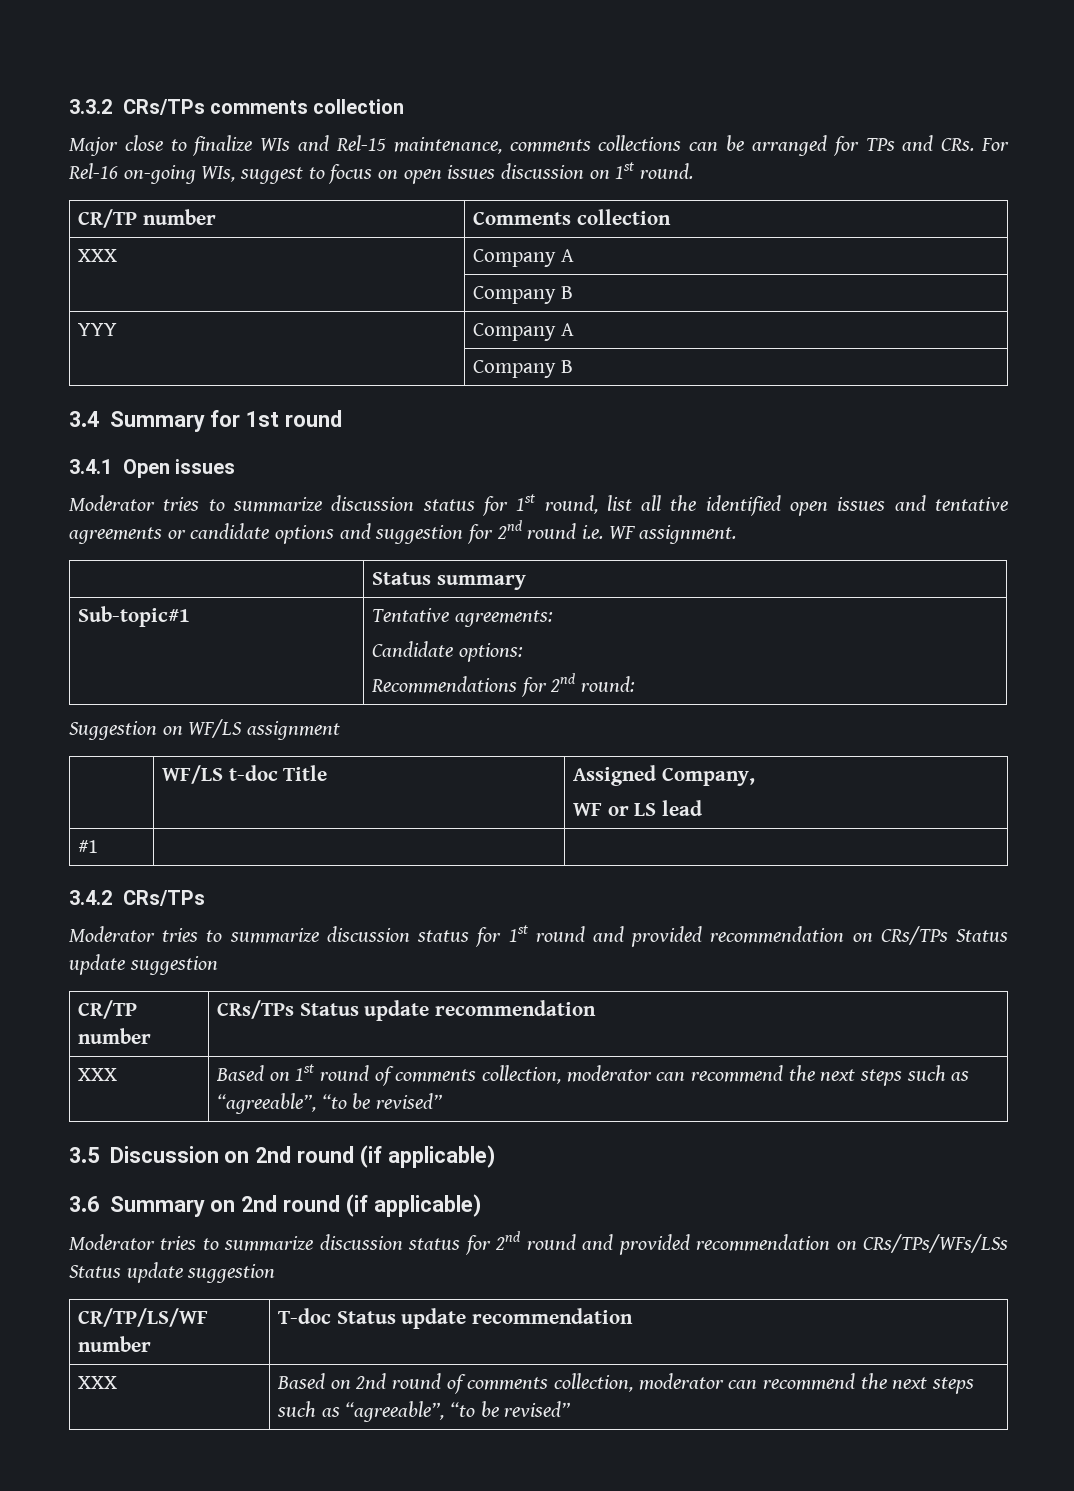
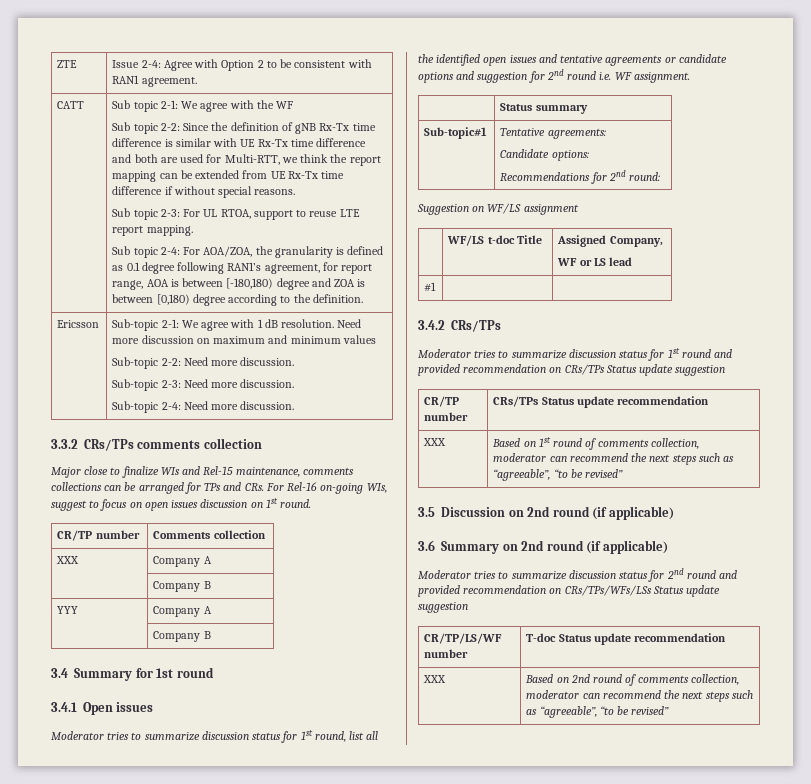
(69, 106) none -> [57,60,78,68] [112,59,372,71] [112,75,197,87] [57,101,85,109] [112,100,294,112] [112,122,376,134] [112,138,367,147] [112,154,381,166] [112,170,345,182] [112,186,296,198] [112,208,360,220] [112,225,193,236] [112,246,384,258] [112,262,373,274] [112,278,366,290] [112,294,363,306] [57,320,100,328] [112,319,362,331] [112,335,376,344] [112,357,295,369] [112,379,295,391] [112,401,295,413] ZTE | Issue 2-4: Agree with Option 2 to be consistent with RAN1 agreement. // CATT | Sub topic 2-1: We agree with the WF // Sub topic 2-2: Since the definition of gNB Rx-Tx time difference is similar with UE Rx-Tx time difference and both are used for Multi-RTT, we think the report mapping can be extended from UE Rx-Tx time difference if without special reasons. // Sub topic 2-3: For UL RTOA, support to reuse LTE report mapping. // Sub topic 2-4: For AOA/ZOA, the granularity is defined as 0.1 degree following RAN1’s agreement, for report range, AOA is between [-180,180) degree and ZOA is between [0,180) degree according to the definition. // Ericsson | Sub-topic 2-1: We agree with 1 dB resolution. Need more discussion on maximum and minimum values // Sub-topic 2-2: Need more discussion. // Sub-topic 2-3: Need more discussion. // Sub-topic 2-4: Need more discussion. //

